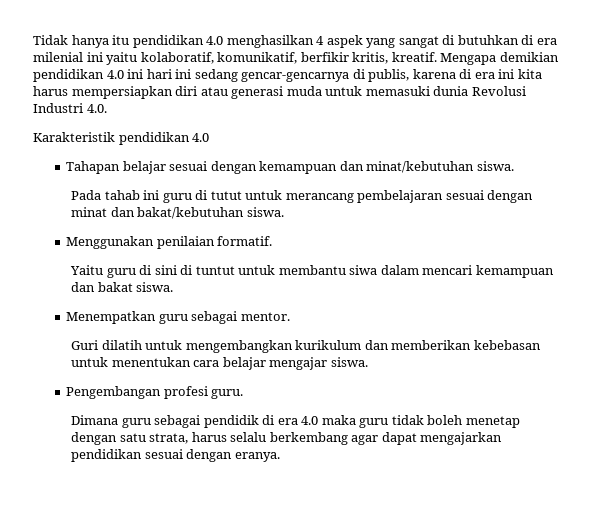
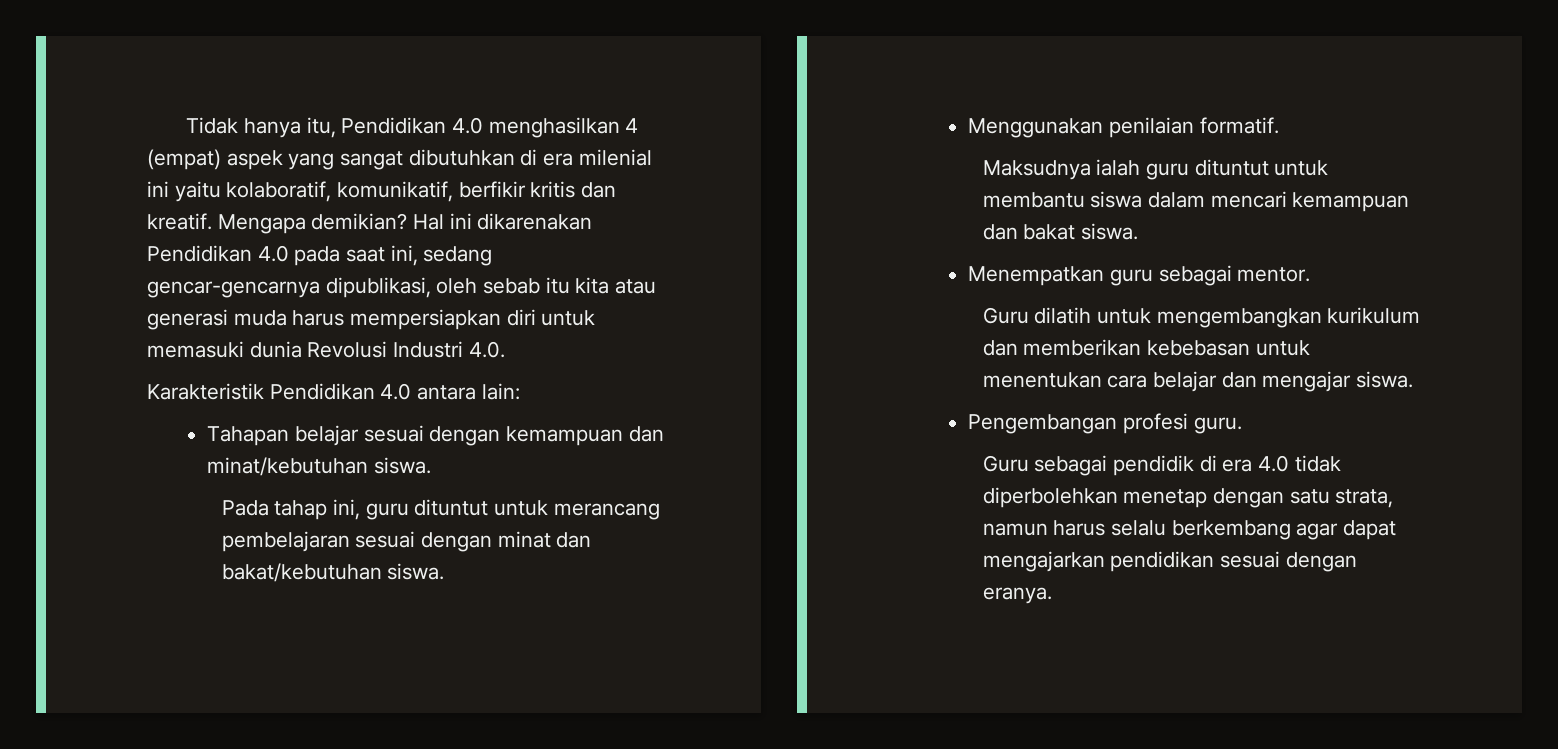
[112,35,204,48] itu pendidikan -> [306,117,447,138] itu, Pendidikan
(325, 40) none -> [147,149,221,170] (empat)
[442,35,519,45] di butuhkan -> [408,149,515,166] dibutuhkan
[352,52,559,65] [33,69,542,82] [33,86,322,99] kritis, kreatif. Mengapa demikian pendidikan 4.0 ini hari ini sedang gencar-gencarnya di publis, karena di era ini kita harus mempersiapkan diri atau generasi muda -> [530,181,617,198] [147,213,593,234] [147,245,493,266] [147,277,657,298] [147,309,536,330] kritis dan kreatif. Mengapa demikian? Hal ini dikarenakan Pendidikan 4.0 pada saat ini, sedang gencar-gencarnya dipublikasi, oleh sebab itu kita atau generasi muda harus mempersiapkan diri
[118,132,210,145] pendidikan 4.0 -> [269,383,520,400] Pendidikan 4.0 antara lain:
[104,190,242,203] tahab ini guru di tutut -> [274,499,489,520] tahap ini, guru dituntut
[69,265,235,278] Yaitu guru di sini di tuntut -> [982,159,1269,180] Maksudnya ialah guru dituntut
[349,265,378,275] siwa -> [1090,191,1143,208] siswa
[70,340,98,350] Guri -> [982,307,1029,324] Guru
(266, 363) none -> [1221,372,1257,388] dan
[70,415,151,428] Dimana guru -> [982,455,1029,472] Guru
[321,415,463,428] maka guru tidak boleh -> [1294,455,1341,472] [982,487,1118,508] tidak diperbolehkan
(189, 438) none -> [982,523,1048,536] namun

